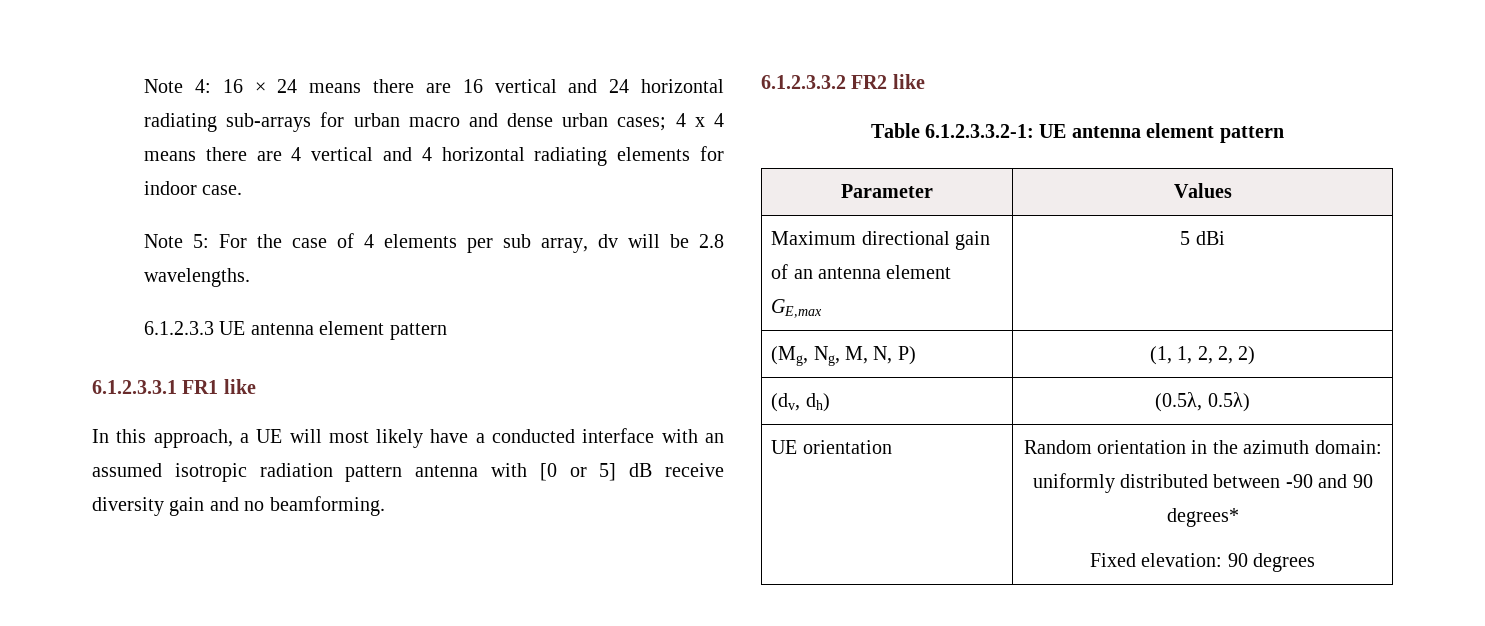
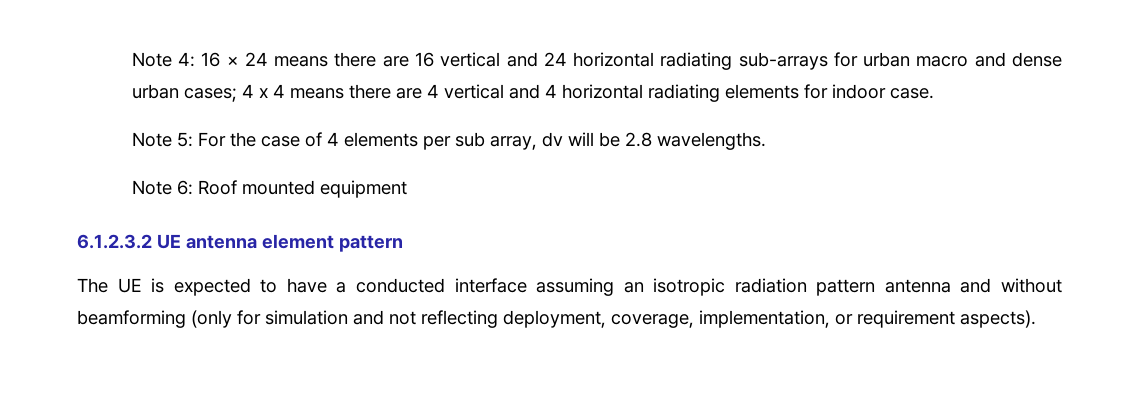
[144,321,447,340] [92,379,256,394] [92,429,424,448] 6.1.2.3.3 UE antenna element pattern // 6.1.2.3.3.1 FR1 like // In this approach, a UE will most likely -> [131,180,407,198] [77,234,403,252] [77,278,278,296] Note 6: Roof mounted equipment // 6.1.2.3.2 UE antenna element pattern // The UE is expected to
[661,429,724,443] [92,463,162,477] with an assumed -> [536,278,644,296] assuming an
[491,463,724,481] [92,496,385,516] [761,74,925,89] [870,123,1284,143] [841,184,933,198] [1173,183,1232,198] [771,231,990,250] [771,264,952,279] [771,299,823,318] [1180,231,1225,245] [771,346,916,366] [1149,346,1256,365] [771,393,830,412] [1155,392,1250,412] [771,440,892,454] [1023,440,1382,454] [1032,473,1373,493] [1166,508,1239,527] [1089,553,1316,572] with [0 or 5] dB receive diversity gain and no beamforming. // 6.1.2.3.3.2 FR2 like // Table 6.1.2.3.3.2-1: UE antenna element pattern // Parameter | Values // Maximum directional gain of an antenna element GE,max | 5 dBi // (Mg, Ng, M, N, P) | (1, 1, 2, 2, 2) // (dv, dh) | (0.5λ, 0.5λ) // UE orientation | Random orientation in the azimuth domain: uniformly distributed between -90 and 90 degrees* // Fixed elevation: 90 degrees -> [960,278,1062,293] [77,310,1036,328] and without beamforming (only for simulation and not reflecting deployment, coverage, implementation, or requirement aspects).

